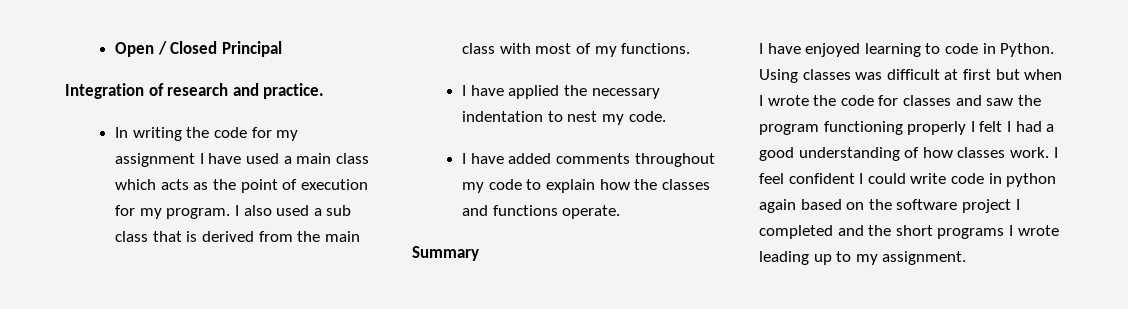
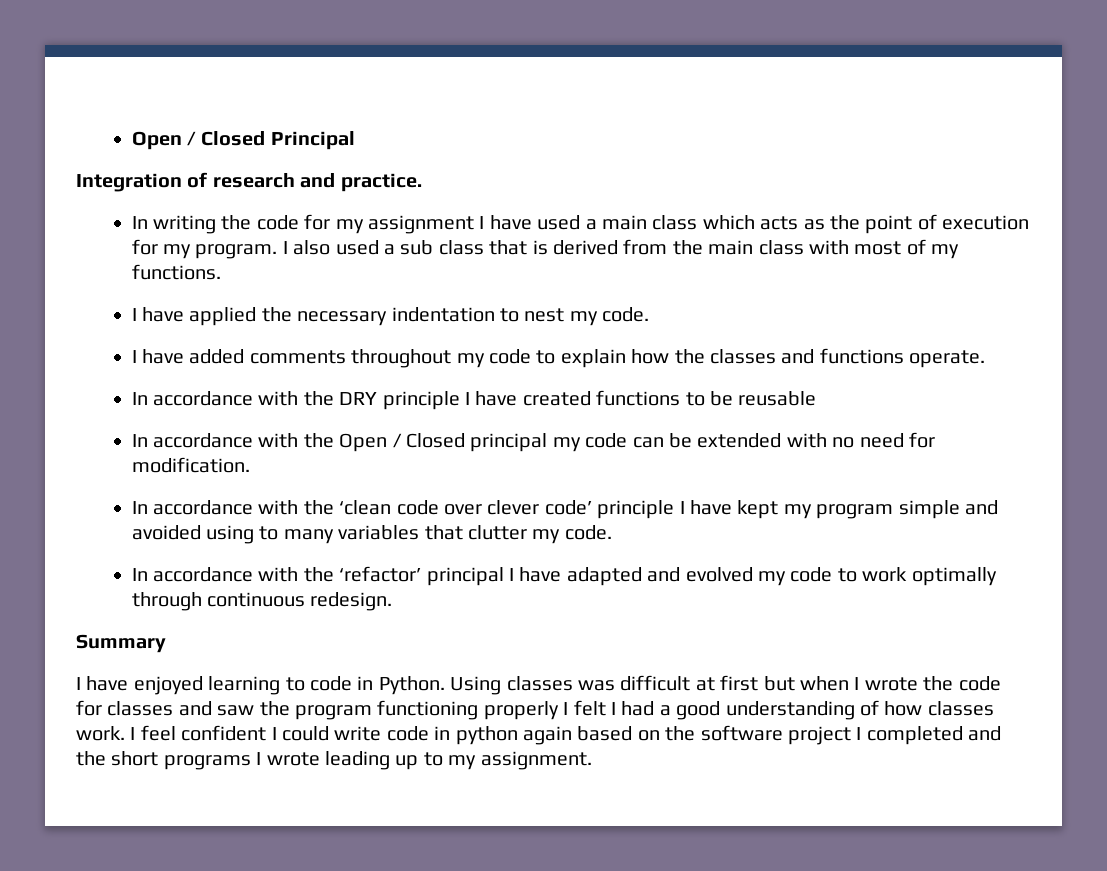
(621, 212) none -> [131,390,817,410] [131,432,936,452] [131,457,250,473] [131,500,999,519] [131,525,612,544] [131,566,997,586] [131,592,393,611] // In accordance with the DRY principle I have created functions to be reusable // In accordance with the Open / Closed principal my code can be extended with no need for modification. // In accordance with the ‘clean code over clever code’ principle I have kept my program simple and avoided using to many variables that clutter my code. // In accordance with the ‘refactor’ principal I have adapted and evolved my code to work optimally through continuous redesign.

